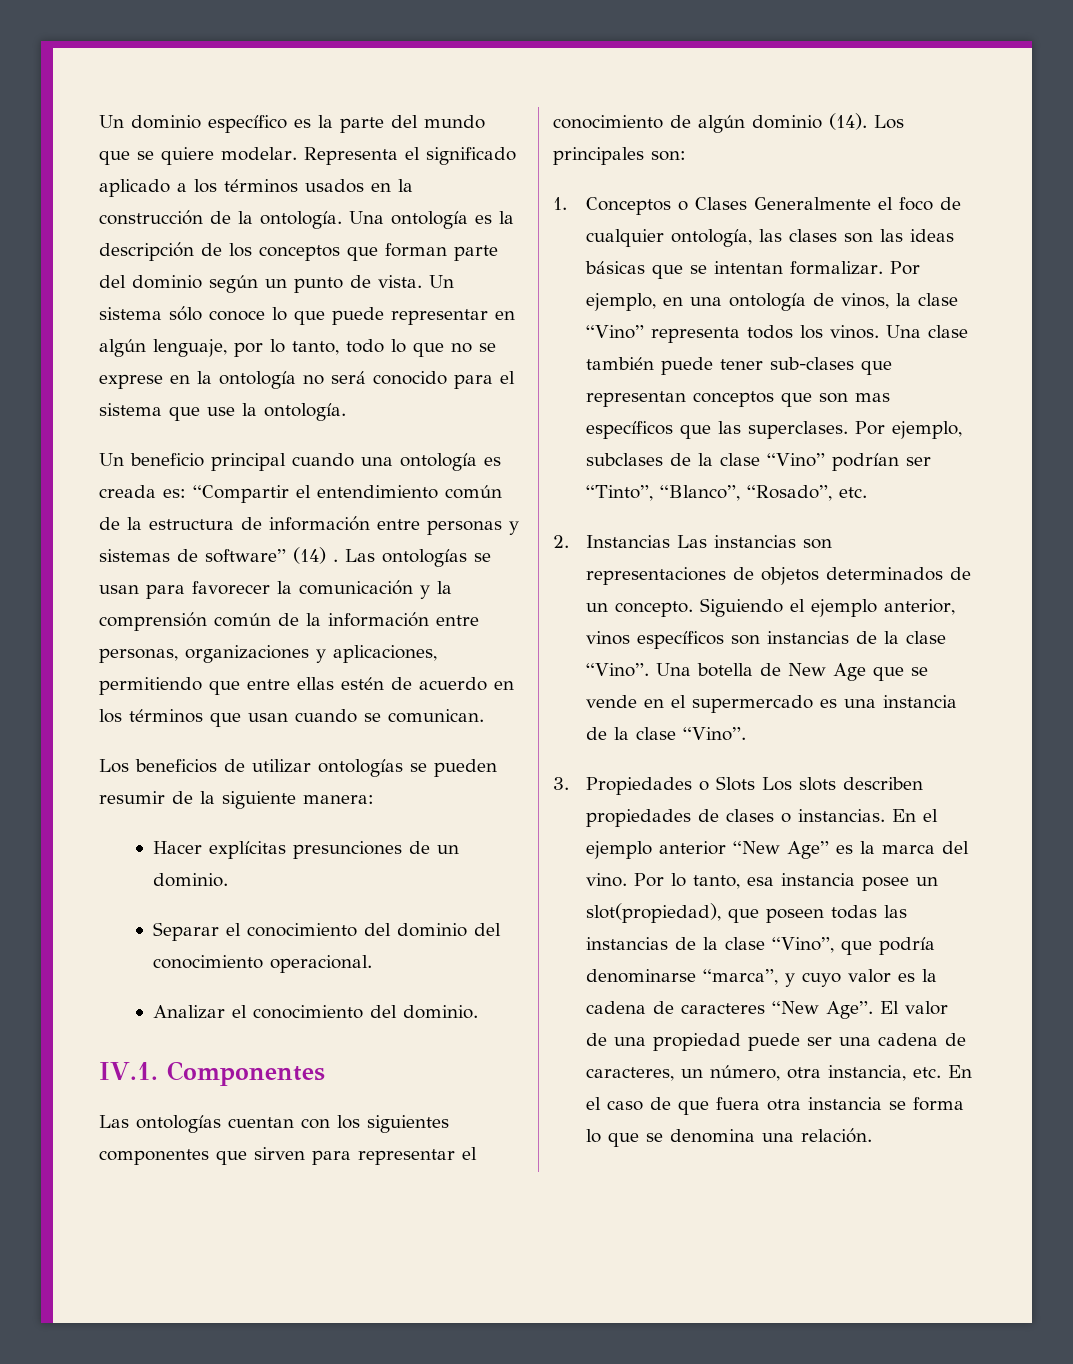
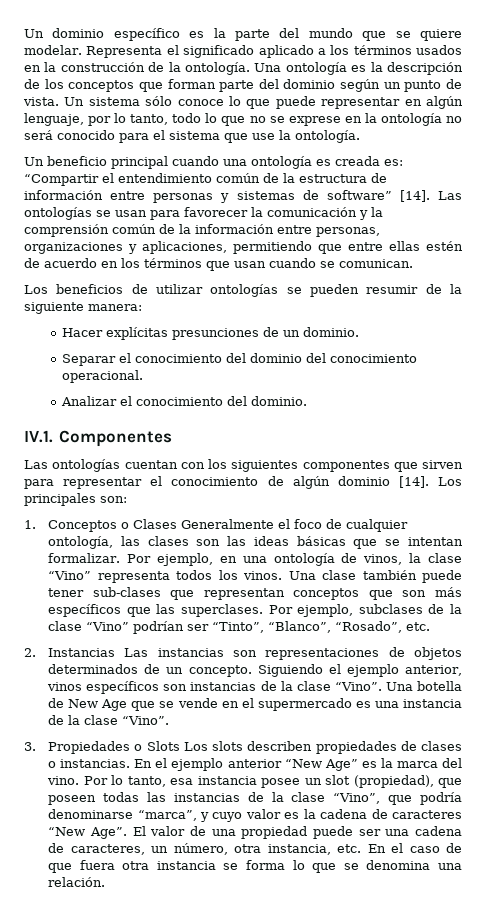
[293,547,338,564] (14) . -> [399,190,430,202] [14].
[829,113,867,130] (14). -> [398,476,429,488] [14].
[855,393,891,402] mas -> [435,587,462,597] más
[586,903,722,923] slot(propiedad), -> [325,775,434,788] slot (propiedad),

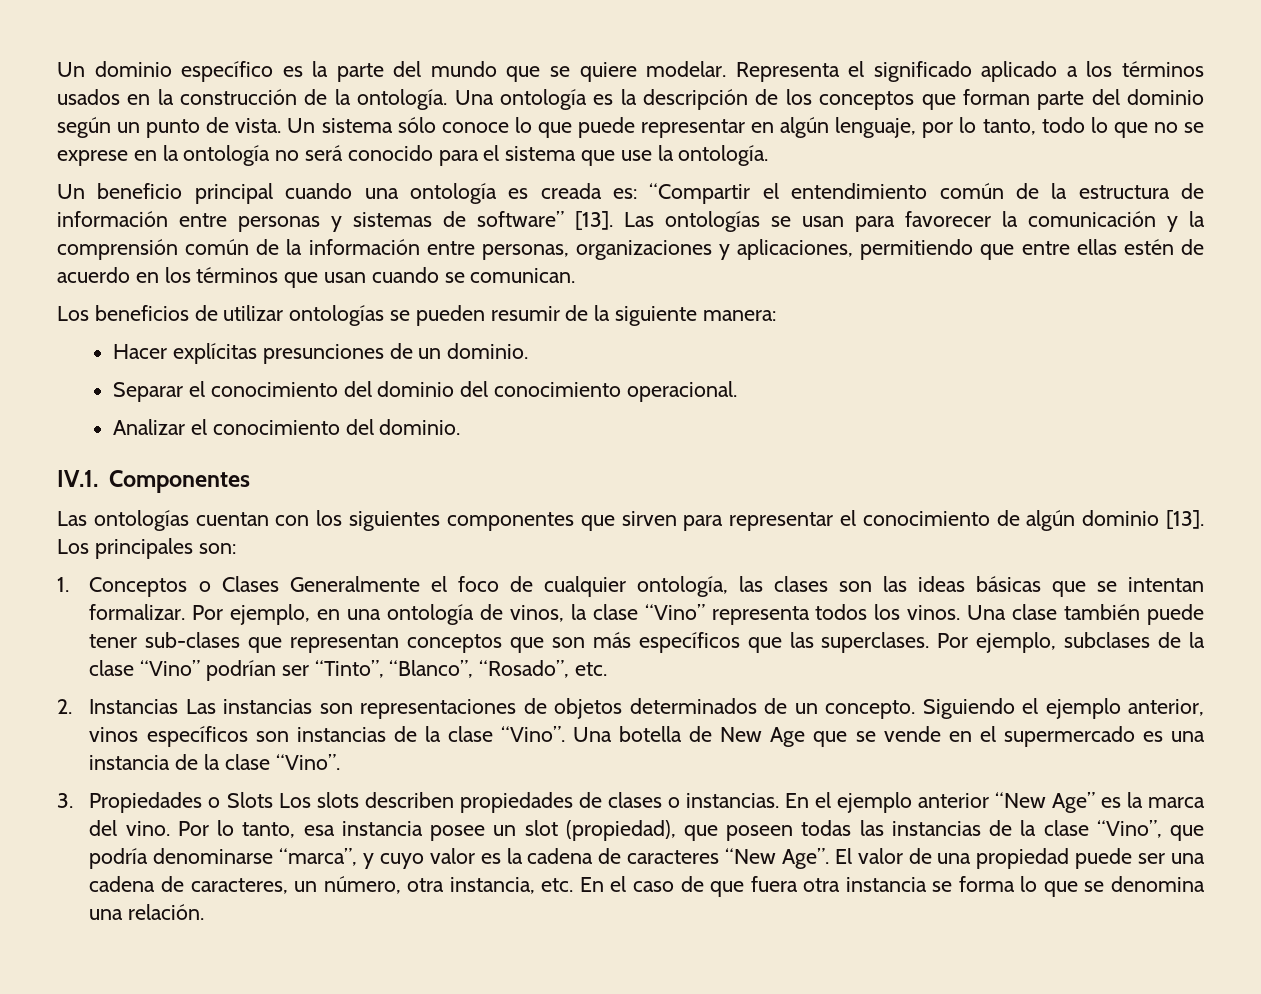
[399,190,430,202] [14]. -> [575,211,613,230] [13].
[398,476,429,488] [14]. -> [1166,510,1204,529] [13].

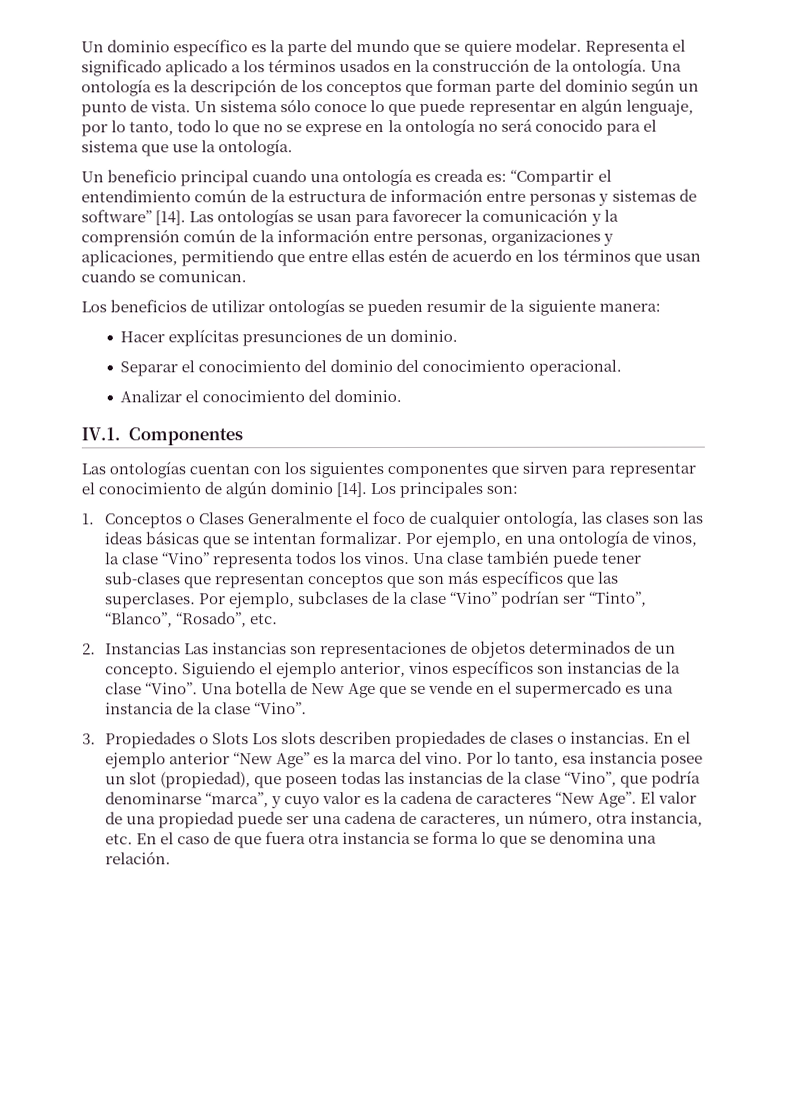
[575,211,613,230] [13]. -> [155,210,187,226] [14].
[1166,510,1204,529] [13]. -> [336,482,368,498] [14].

